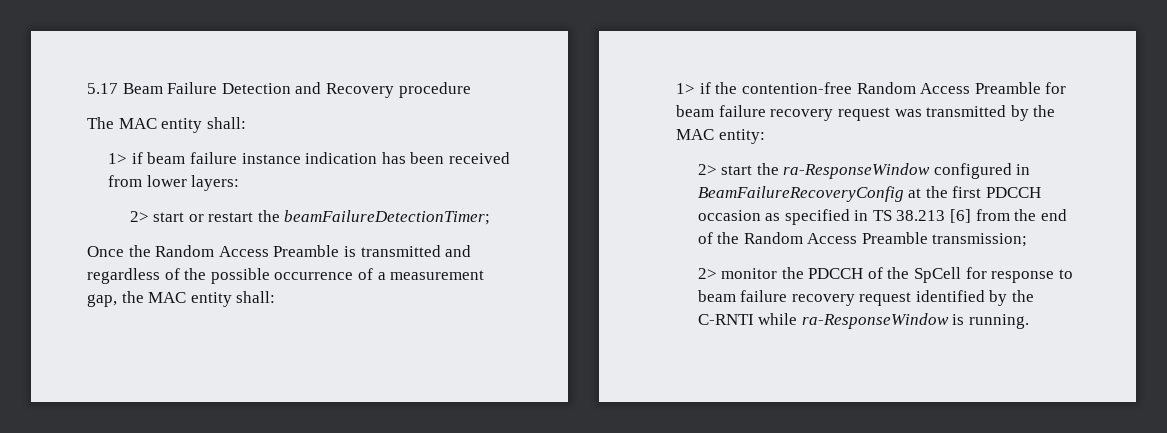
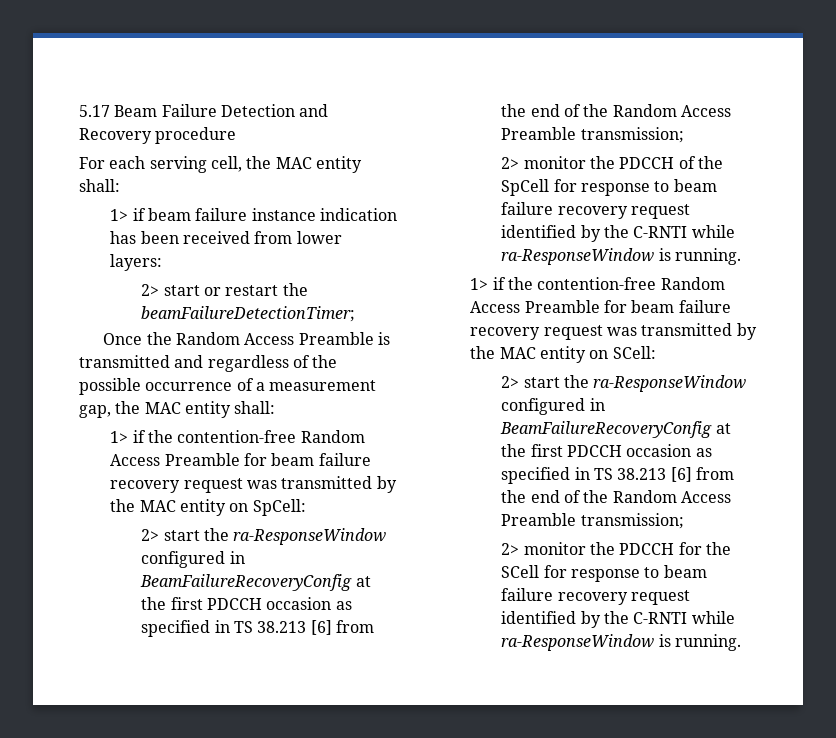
[87,117,114,129] The -> [79,156,272,173] For each serving cell, the
[718,129,765,144] entity: -> [179,499,306,516] entity on SpCell:
(1029, 321) none -> [470,277,725,290] [470,300,731,313] [470,323,757,340] [470,346,656,363] [501,375,747,392] [501,398,605,415] [500,421,731,438] [501,444,712,457] [501,467,735,484] [501,490,732,503] [501,513,684,529] [501,542,732,555] [501,565,707,582] [501,588,691,605] [501,611,735,628] [501,634,742,651] // 1> if the contention-free Random Access Preamble for beam failure recovery request was transmitted by the MAC entity on SCell: // 2> start the ra-ResponseWindow configured in BeamFailureRecoveryConfig at the first PDCCH occasion as specified in TS 38.213 [6] from the end of the Random Access Preamble transmission; // 2> monitor the PDCCH for the SCell for response to beam failure recovery request identified by the C-RNTI while ra-ResponseWindow is running.

